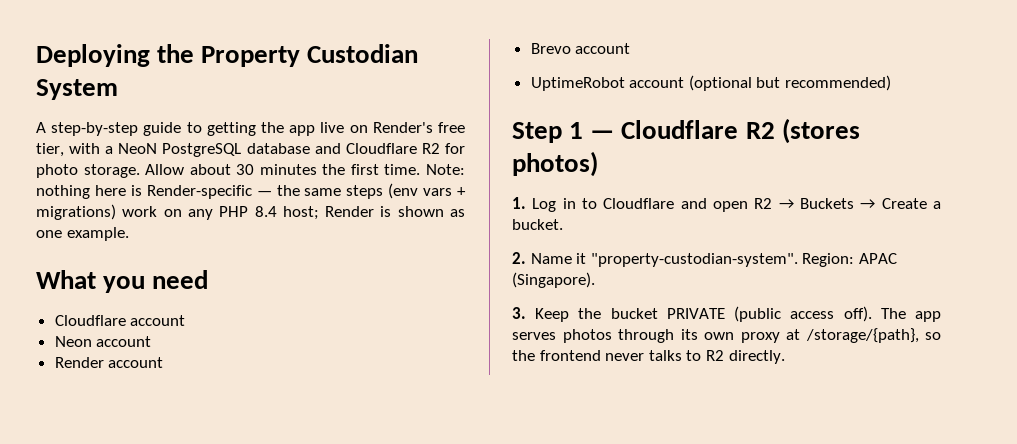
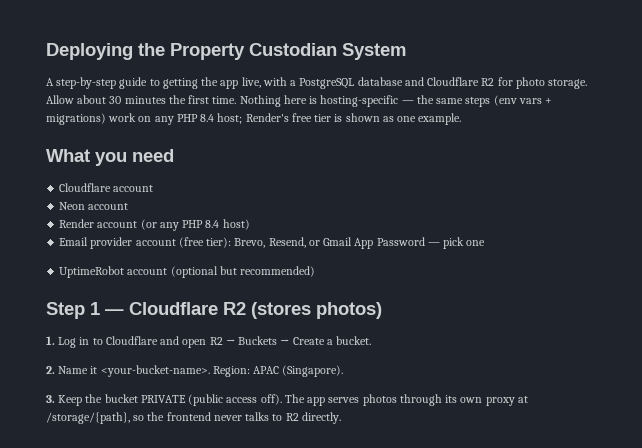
[320,122,465,133] [36,143,64,157] live on Render's free tier, -> [241,77,261,88] live,
[118,143,158,154] NeoN -> (297, 83) none
[425,164,465,175] [36,185,90,199] Note: nothing -> [239,95,281,107] Nothing
[146,185,252,199] Render-specific -> [320,95,399,107] hosting-specific
[325,206,375,217] Render -> [245,113,332,122] Render's free tier
[530,43,631,54] // Brevo account -> [140,219,250,231] [59,237,486,249] (or any PHP 8.4 host) // Email provider account (free tier): Brevo, Resend, or Gmail App Password — pick one
[590,253,798,267] "property-custodian-system". -> [100,365,210,377] <your-bucket-name>.

